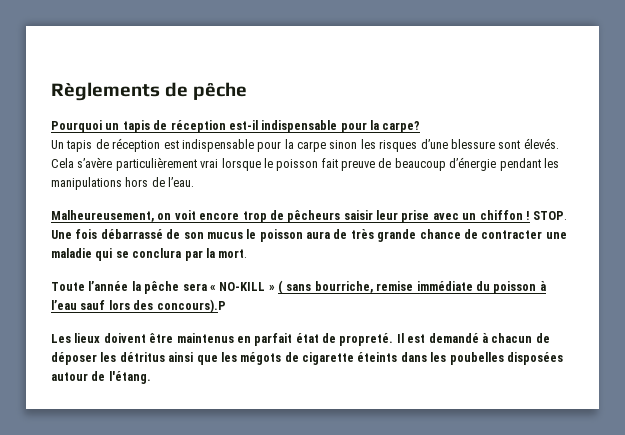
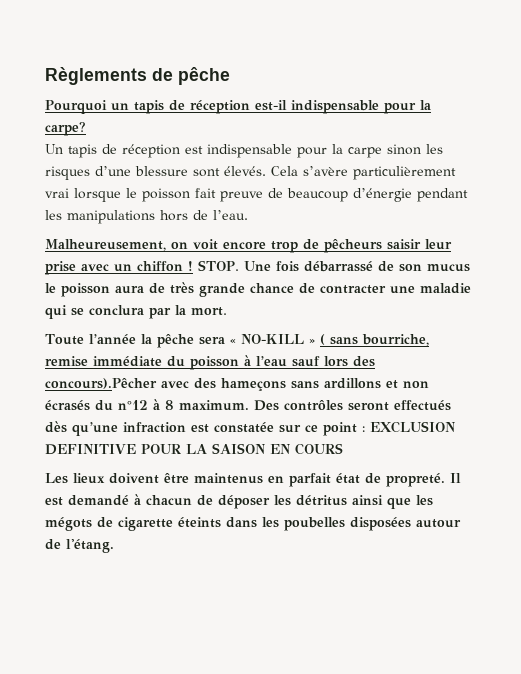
[156,299,226,313] concours).P -> [45,378,429,391] [45,399,451,411] [45,421,456,436] [45,443,343,455] concours).Pêcher avec des hameçons sans ardillons et non écrasés du n°12 à 8 maximum. Des contrôles seront effectués dès qu’une infraction est constatée sur ce point : EXCLUSION DEFINITIVE POUR LA SAISON EN COURS

